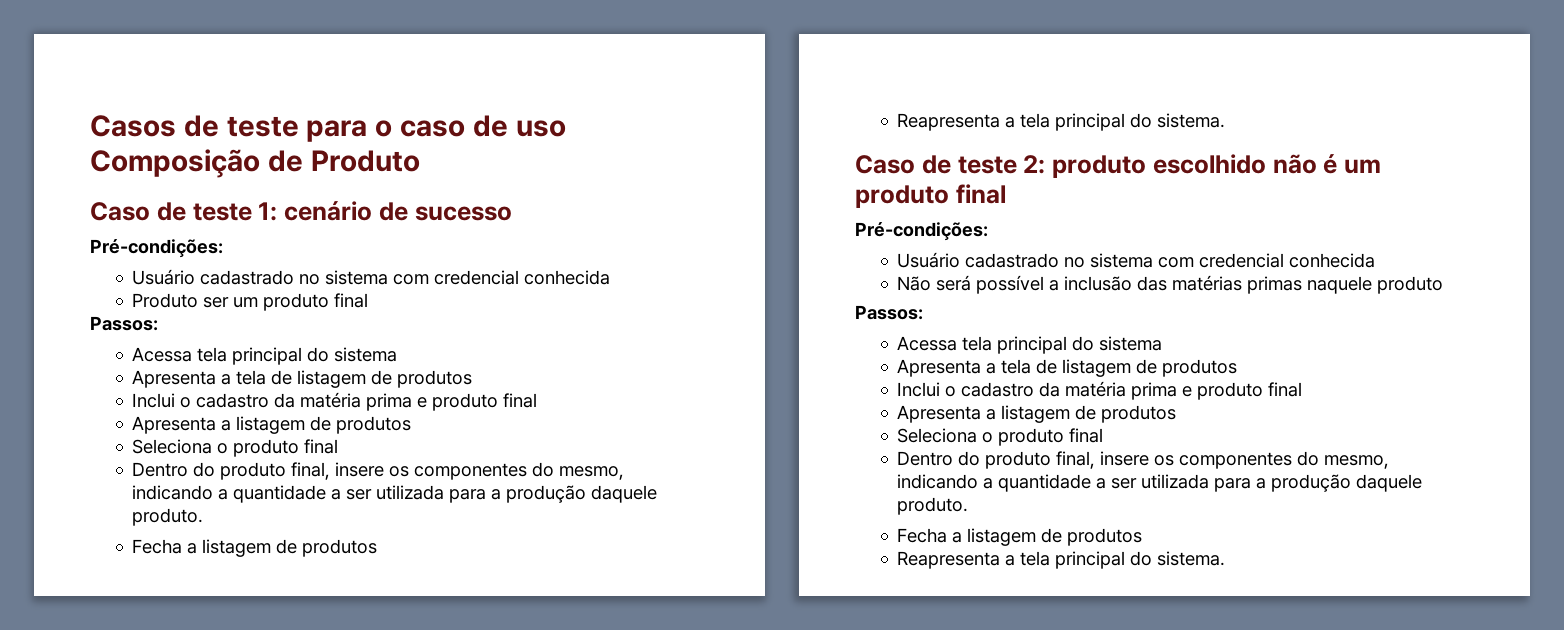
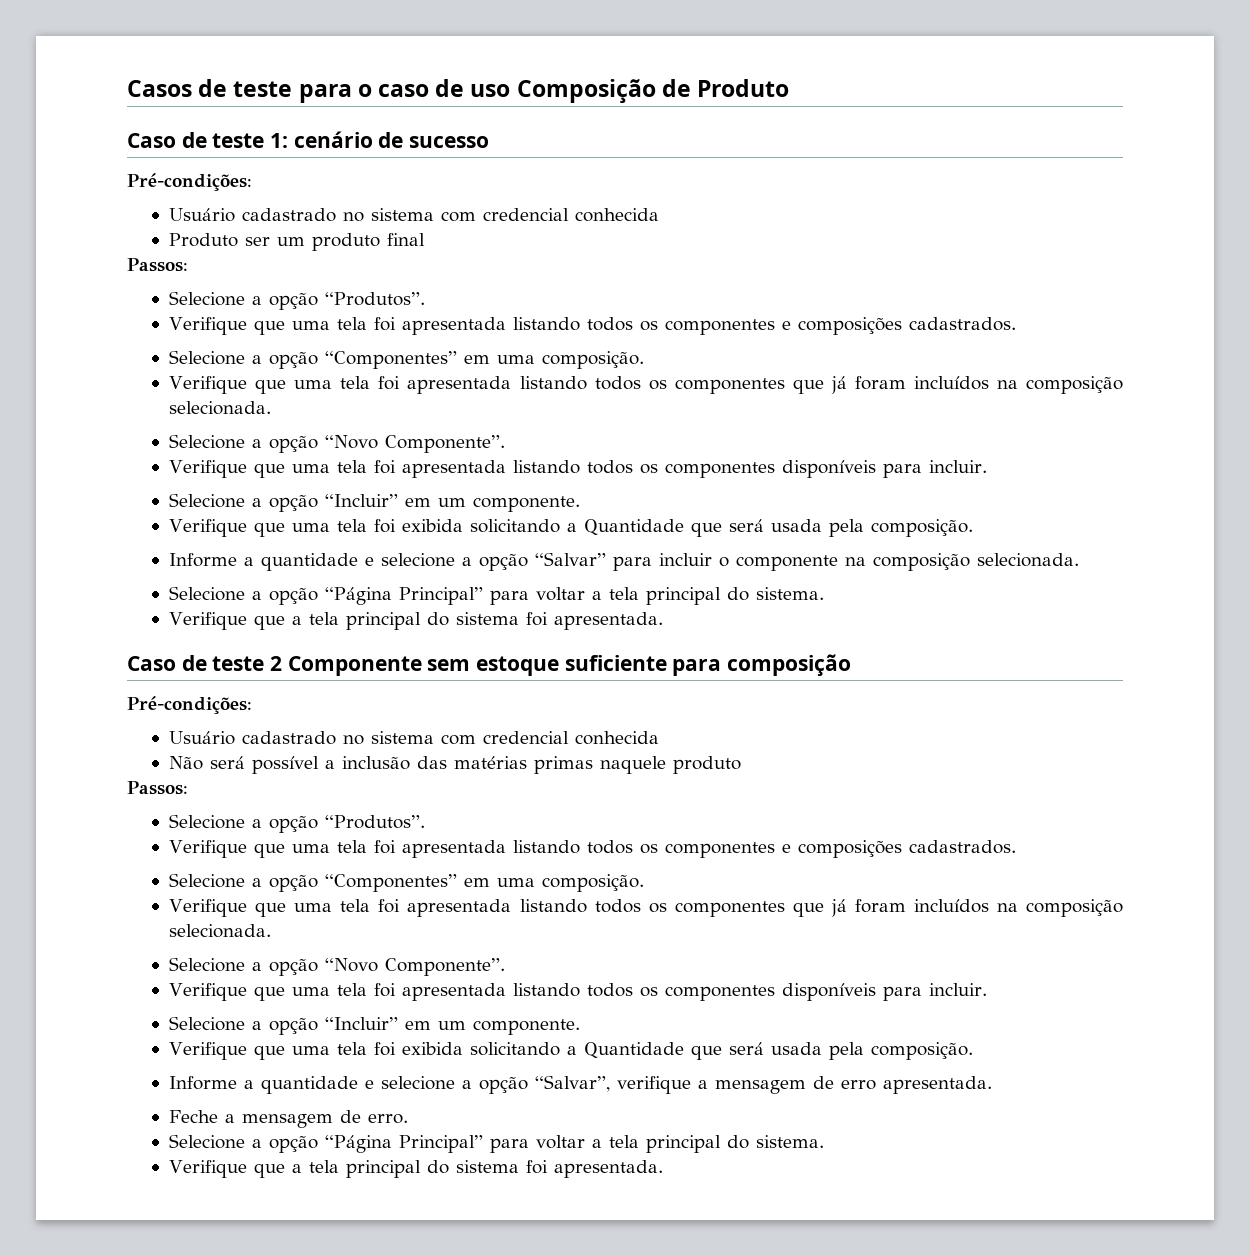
[132,347,398,365] [132,370,473,388] [132,392,538,411] [132,416,412,434] [132,439,339,457] [132,462,625,480] [132,485,658,503] [132,508,204,526] [132,539,378,557] [897,113,1226,131] [855,154,1381,178] [855,184,1006,208] Acessa tela principal do sistema // Apresenta a tela de listagem de produtos // Inclui o cadastro da matéria prima e produto final // Apresenta a listagem de produtos // Seleciona o produto final // Dentro do produto final, insere os componentes do mesmo, indicando a quantidade a ser utilizada para a produção daquele produto. // Fecha a listagem de produtos // Reapresenta a tela principal do sistema. // Caso de teste 2: produto escolhido não é um produto final -> [169,291,426,310] [169,317,1017,335] [169,350,645,369] [169,376,1123,394] [169,401,272,415] [169,434,506,453] [169,460,988,478] [169,493,581,512] [169,519,974,537] [169,552,1080,571] [169,586,825,605] [169,612,664,630] [127,654,852,676] Selecione a opção “Produtos”. // Verifique que uma tela foi apresentada listando todos os componentes e composições cadastrados. // Selecione a opção “Componentes” em uma composição. // Verifique que uma tela foi apresentada listando todos os componentes que já foram incluídos na composição selecionada. // Selecione a opção “Novo Componente”. // Verifique que uma tela foi apresentada listando todos os componentes disponíveis para incluir. // Selecione a opção “Incluir” em um componente. // Verifique que uma tela foi exibida solicitando a Quantidade que será usada pela composição. // Informe a quantidade e selecione a opção “Salvar” para incluir o componente na composição selecionada. // Selecione a opção “Página Principal” para voltar a tela principal do sistema. // Verifique que a tela principal do sistema foi apresentada. // Caso de teste 2 Componente sem estoque suficiente para composição
[897,336,1163,354] [897,359,1238,377] [897,381,1303,400] [897,405,1177,423] [897,428,1104,446] [897,451,1390,469] [897,474,1423,492] [897,497,969,515] [897,528,1143,546] [897,551,1226,569] Acessa tela principal do sistema // Apresenta a tela de listagem de produtos // Inclui o cadastro da matéria prima e produto final // Apresenta a listagem de produtos // Seleciona o produto final // Dentro do produto final, insere os componentes do mesmo, indicando a quantidade a ser utilizada para a produção daquele produto. // Fecha a listagem de produtos // Reapresenta a tela principal do sistema. -> [169,814,426,833] [169,840,1017,858] [169,873,645,892] [169,899,1123,917] [169,924,272,938] [169,957,506,976] [169,983,988,1001] [169,1016,581,1035] [169,1042,974,1060] [169,1075,993,1094] [169,1110,409,1128] [169,1134,825,1153] [169,1160,664,1178] Selecione a opção “Produtos”. // Verifique que uma tela foi apresentada listando todos os componentes e composições cadastrados. // Selecione a opção “Componentes” em uma composição. // Verifique que uma tela foi apresentada listando todos os componentes que já foram incluídos na composição selecionada. // Selecione a opção “Novo Componente”. // Verifique que uma tela foi apresentada listando todos os componentes disponíveis para incluir. // Selecione a opção “Incluir” em um componente. // Verifique que uma tela foi exibida solicitando a Quantidade que será usada pela composição. // Informe a quantidade e selecione a opção “Salvar”, verifique a mensagem de erro apresentada. // Feche a mensagem de erro. // Selecione a opção “Página Principal” para voltar a tela principal do sistema. // Verifique que a tela principal do sistema foi apresentada.

